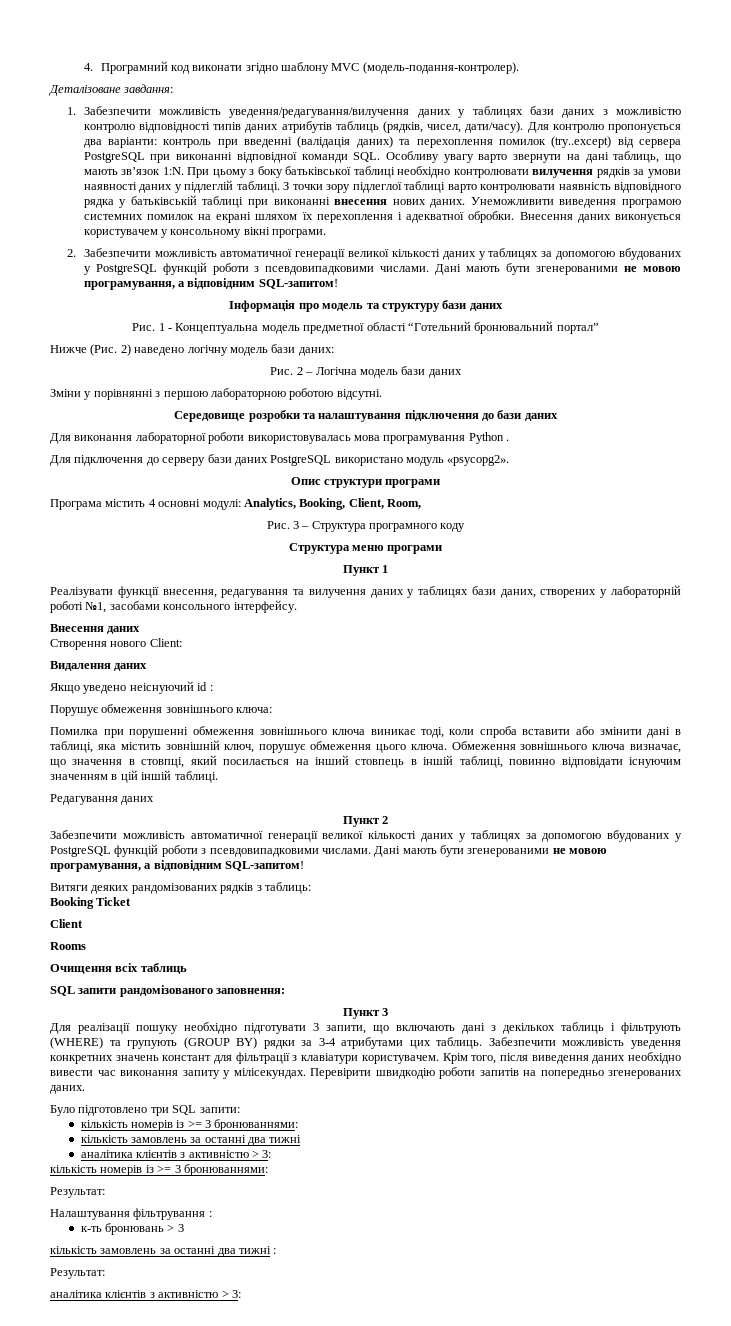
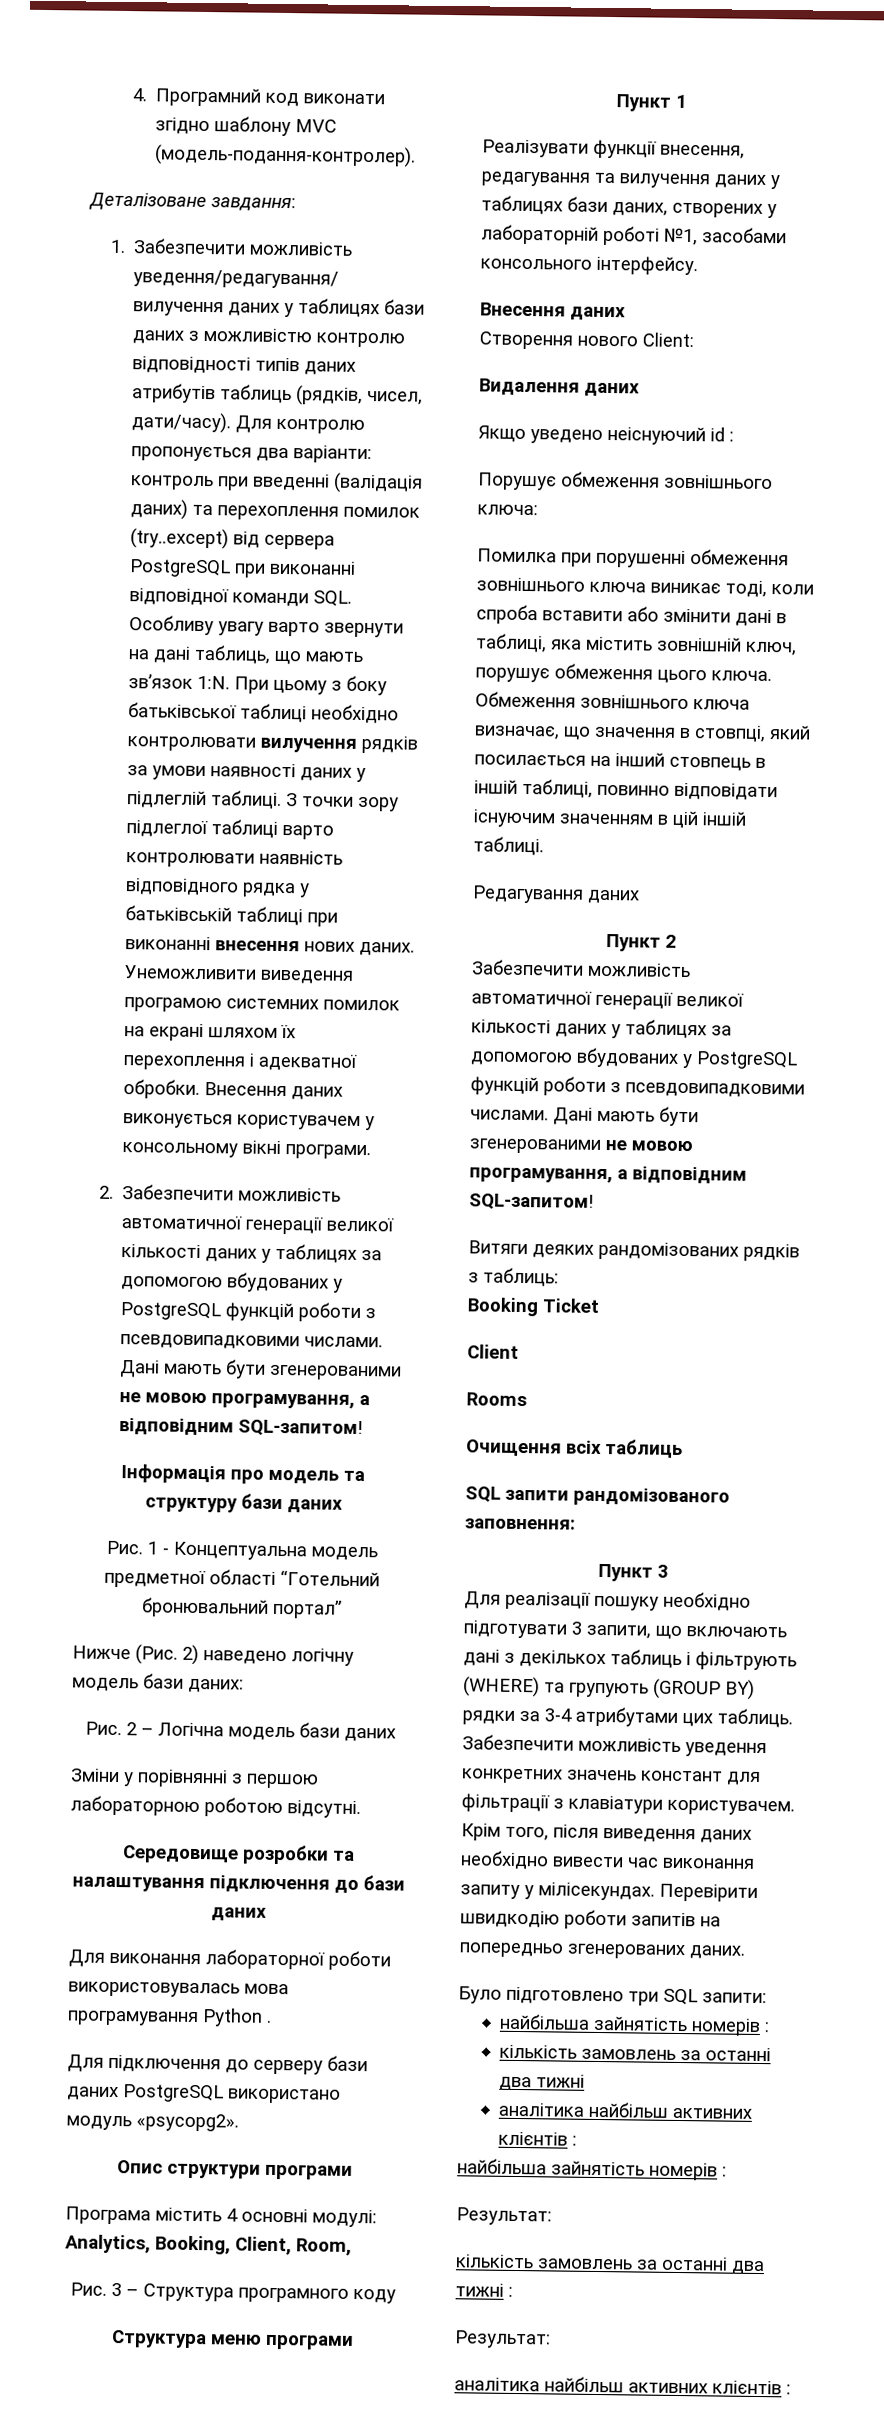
[80,1119,299,1131] кількість номерів із >= 3 бронюваннями: -> [498,2013,770,2037] найбільша зайнятість номерів :
[135,1150,272,1158] [50,1164,268,1176] [50,1187,105,1198] [50,1208,212,1220] [80,1223,184,1235] клієнтів з активністю > 3: // кількість номерів із >= 3 бронюваннями: // Результат: // Налаштування фільтрування : // к-ть бронювань > 3 -> [587,2101,752,2119] [497,2131,577,2146] [457,2158,727,2181] [456,2207,552,2226] найбільш активних клієнтів : // найбільша зайнятість номерів : // Результат:
[105,1290,241,1298] клієнтів з активністю > 3: -> [544,2376,791,2395] найбільш активних клієнтів :

